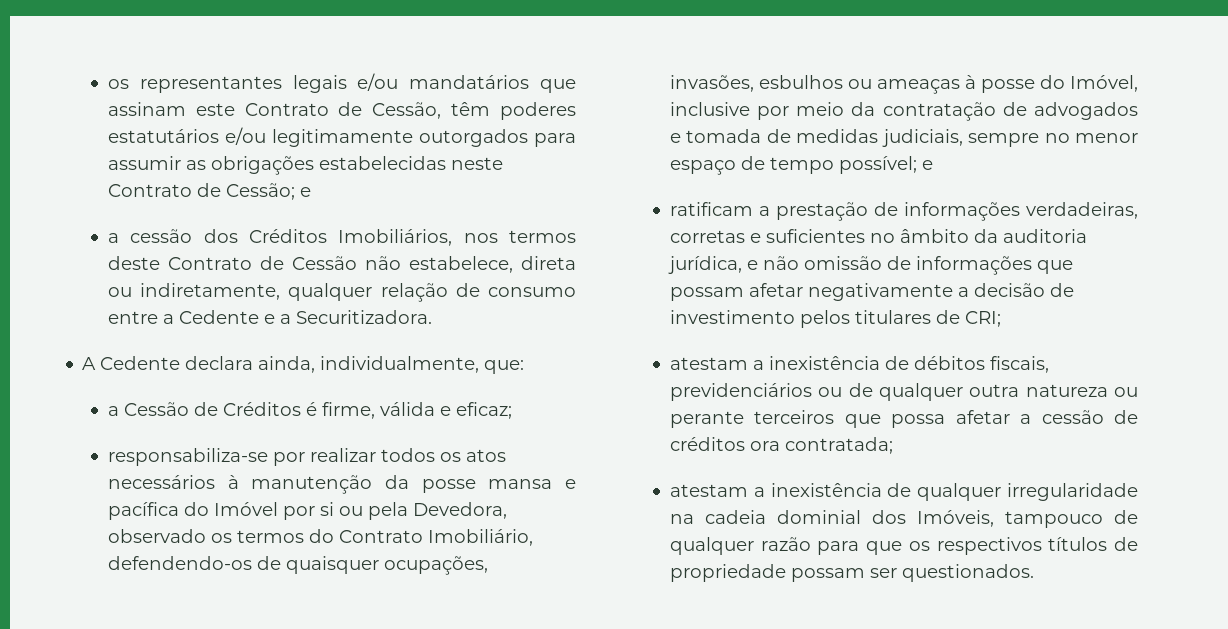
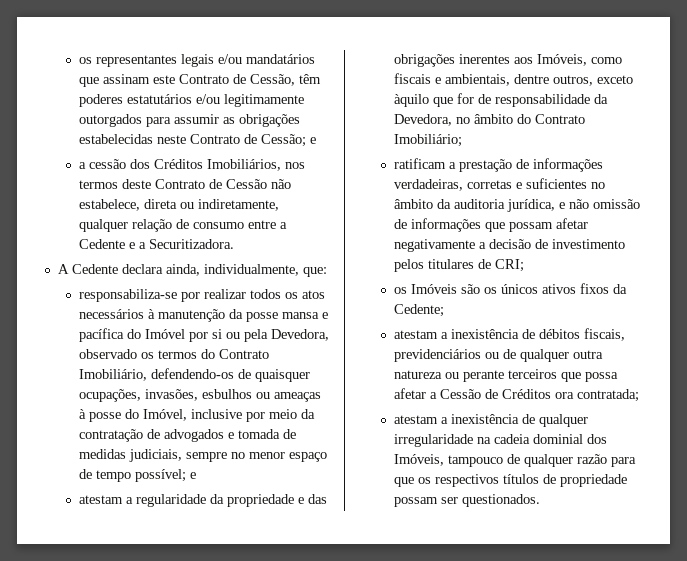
[107,402,512,419] // a Cessão de Créditos é firme, válida e eficaz; -> (327, 272) none
(933, 165) none -> [78,494,327,507] [393,54,622,67] [393,73,633,86] [393,93,608,107] [393,114,585,126] [393,134,462,147] // atestam a regularidade da propriedade e das obrigações inerentes aos Imóveis, como fiscais e ambientais, dentre outros, exceto àquilo que for de responsabilidade da Devedora, no âmbito do Contrato Imobiliário;
(1001, 319) none -> [393,283,627,294] [393,304,444,317] // os Imóveis são os únicos ativos fixos da Cedente;
[1041,410,1138,424] [669,437,745,451] cessão de créditos -> [439,389,551,399] Cessão de Créditos

